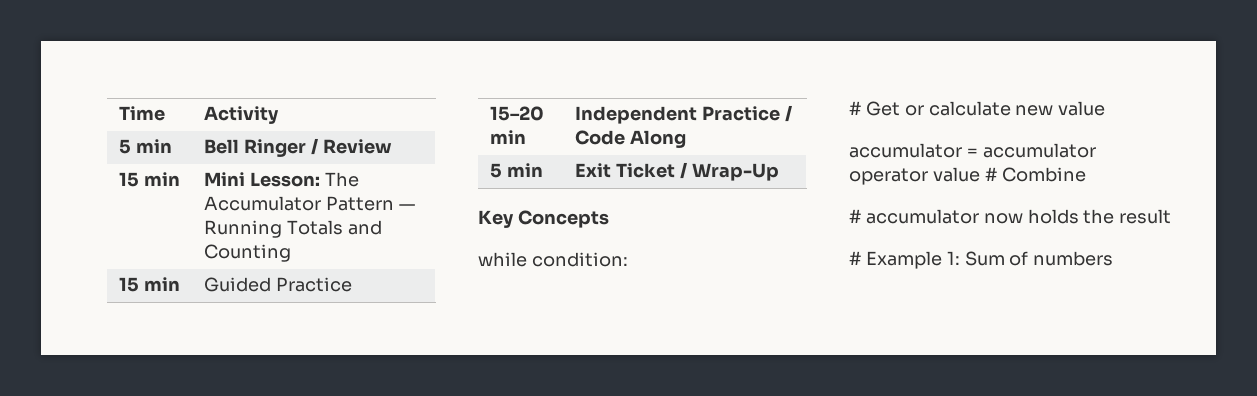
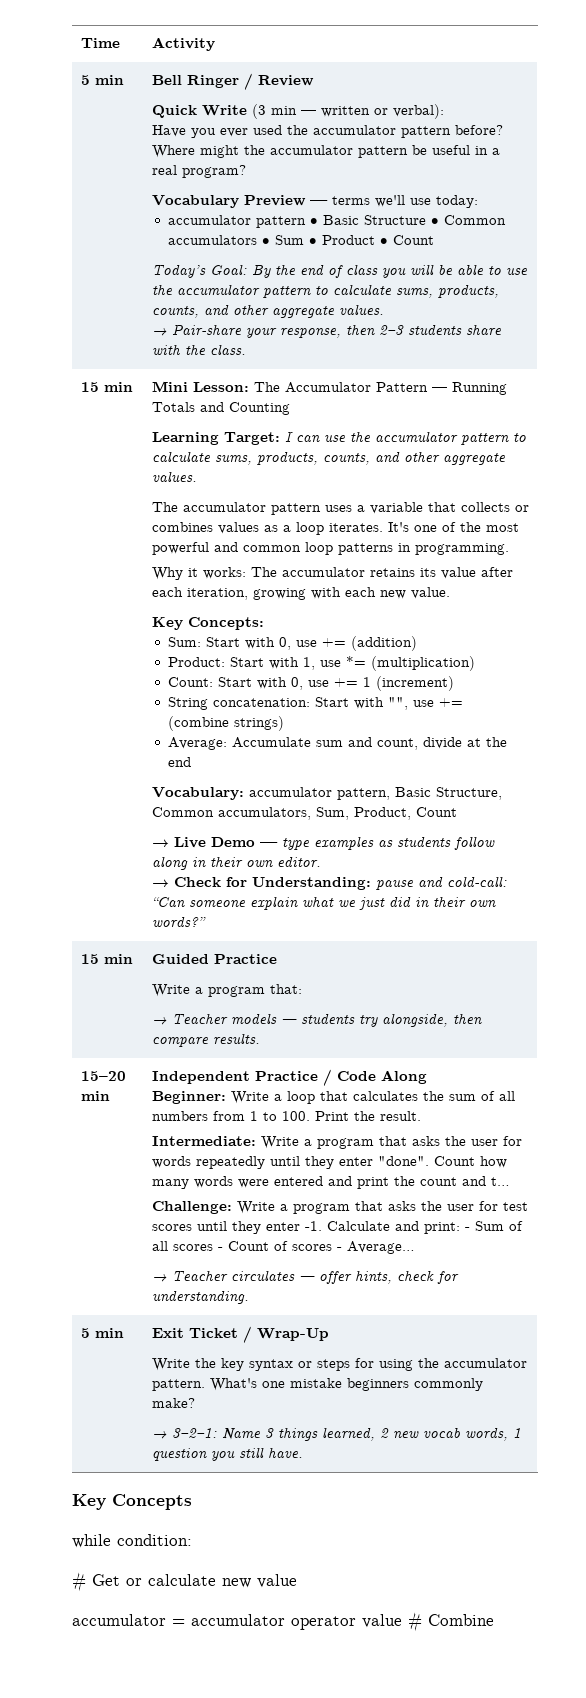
(392, 146) none -> [151,104,444,119] [151,125,503,138] [151,145,500,158] [151,165,246,178] [151,195,478,208] [168,215,507,228] [168,235,435,245] [151,264,528,278] [151,284,499,298] [151,304,384,318] [151,324,502,338] [151,344,246,355] // Quick Write (3 min — written or verbal): // Have you ever used the accumulator pattern before? Where might the accumulator pattern be useful in a real program? // Vocabulary Preview — terms we'll use today: // accumulator pattern • Basic Structure • Common accumulators • Sum • Product • Count // Today’s Goal: By the end of class you will be able to use the accumulator pattern to calculate sums, products, counts, and other aggregate values. // → Pair-share your response, then 2–3 students share with the class.
[119,277,180,292] [204,277,352,292] // 15 min | Guided Practice -> [151,431,526,445] [151,451,506,465] [151,471,197,482] [151,502,529,515] [151,522,519,535] [151,542,509,555] [151,567,513,580] [151,587,450,600] [151,617,264,630] [168,636,418,651] [168,656,476,671] [168,676,455,691] [168,697,464,710] [168,716,285,731] [168,737,508,750] [168,757,192,767] [151,787,502,800] [151,807,457,820] [151,836,495,850] [151,856,321,870] [151,876,507,890] [151,896,496,910] [151,916,206,927] [80,954,133,964] [151,954,277,964] [151,984,302,997] [151,1013,482,1027] [151,1033,260,1047] // Learning Target: I can use the accumulator pattern to calculate sums, products, counts, and other aggregate values. // The accumulator pattern uses a variable that collects or combines values as a loop iterates. It's one of the most powerful and common loop patterns in programming. // Why it works: The accumulator retains its value after each iteration, growing with each new value. // Key Concepts: // Sum: Start with 0, use += (addition) // Product: Start with 1, use *= (multiplication) // Count: Start with 0, use += 1 (increment) // String concatenation: Start with "", use += (combine strings) // Average: Accumulate sum and count, divide at the end // Vocabulary: accumulator pattern, Basic Structure, Common accumulators, Sum, Product, Count // → Live Demo — type examples as students follow along in their own editor. // → Check for Understanding: pause and cold-call: “Can someone explain what we just did in their own words?” // 15 min | Guided Practice // Write a program that: // → Teacher models — students try alongside, then compare results.
(686, 139) none -> [151,1091,515,1104] [151,1111,421,1121] [151,1136,522,1149] [151,1156,507,1169] [151,1176,510,1189] [151,1201,528,1214] [151,1221,523,1234] [151,1241,415,1254] [151,1270,459,1284] [151,1290,249,1304] // Beginner: Write a loop that calculates the sum of all numbers from 1 to 100. Print the result. // Intermediate: Write a program that asks the user for words repeatedly until they enter "done". Count how many words were entered and print the count and t… // Challenge: Write a program that asks the user for test scores until they enter -1. Calculate and print: - Sum of all scores - Count of scores - Average… // → Teacher circulates — offer hints, check for understanding.
(779, 172) none -> [151,1358,527,1371] [151,1378,483,1391] [151,1398,195,1408] [151,1427,521,1441] [151,1447,303,1461] // Write the key syntax or steps for using the accumulator pattern. What's one mistake beginners commonly make? // → 3–2–1: Name 3 things learned, 2 new vocab words, 1 question you still have.
[849,209,1172,224] [849,251,1114,269] // # accumulator now holds the result // # Example 1: Sum of numbers -> (494, 1620) none

